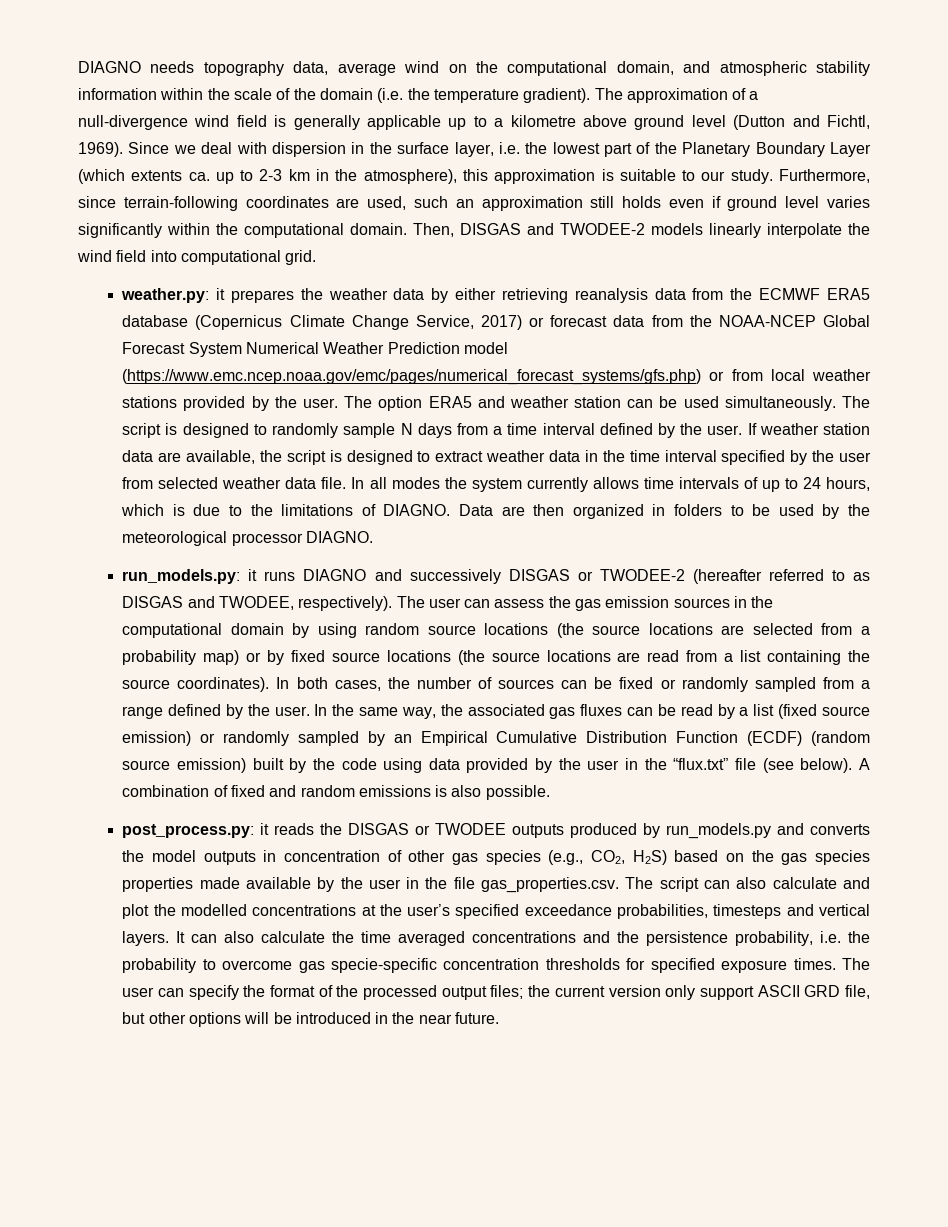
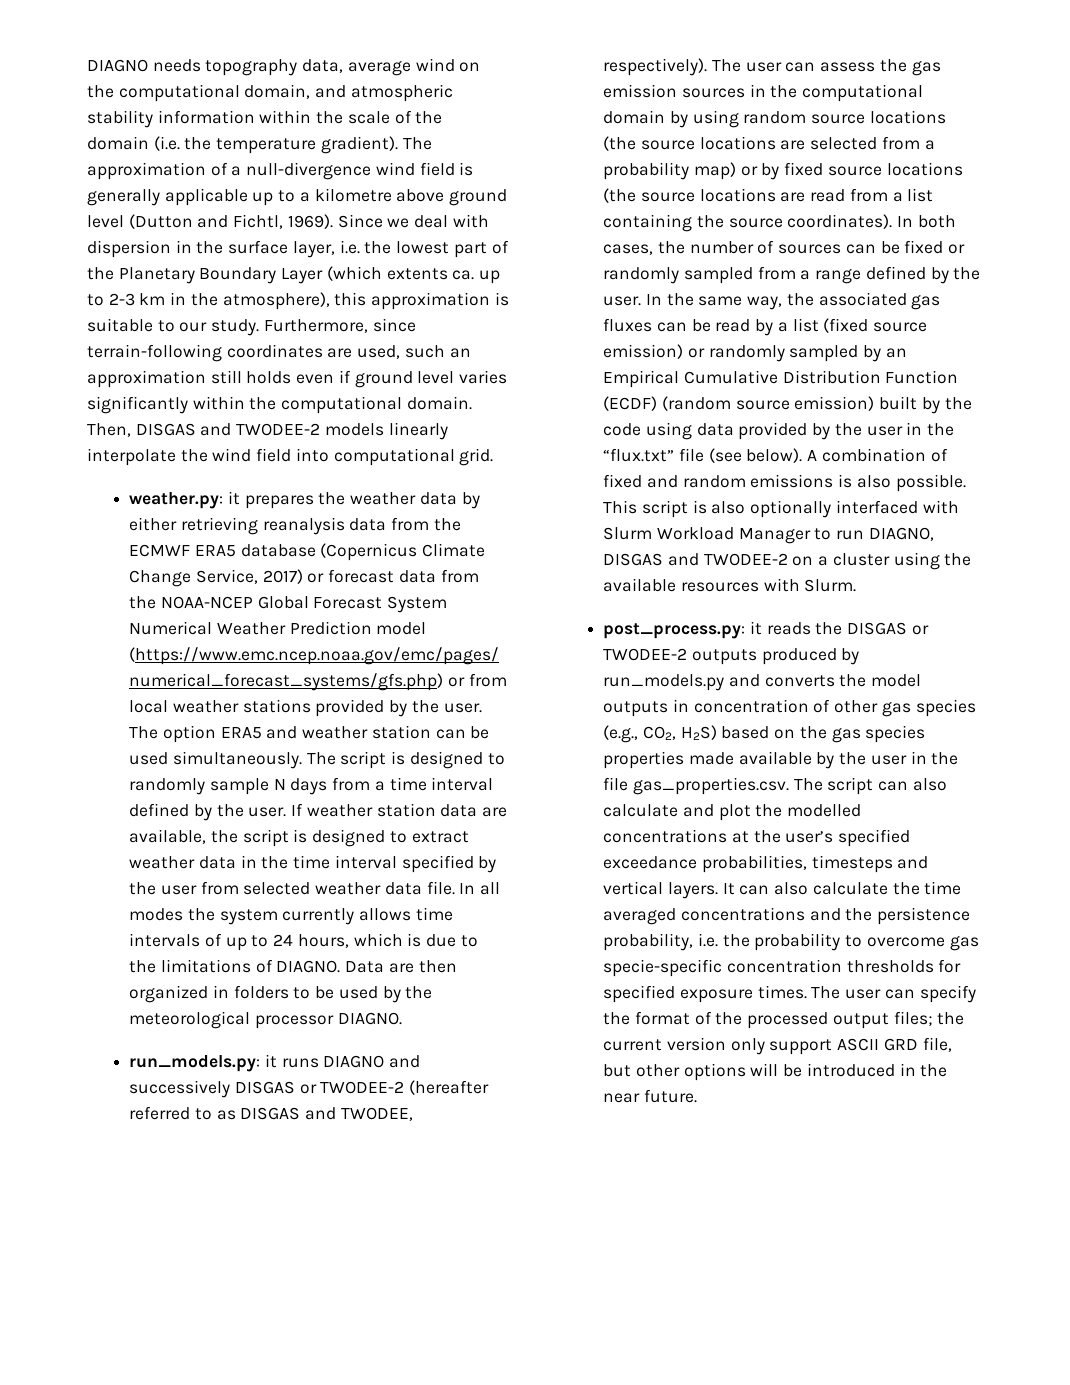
(550, 792) none -> [603,500,959,518] [603,527,934,544] [603,552,972,570] [603,578,857,592] This script is also optionally interfaced with Slurm Workload Manager to run DIAGNO, DISGAS and TWODEE-2 on a cluster using the available resources with Slurm.
[435,823,507,835] TWODEE -> [603,648,688,661] TWODEE-2

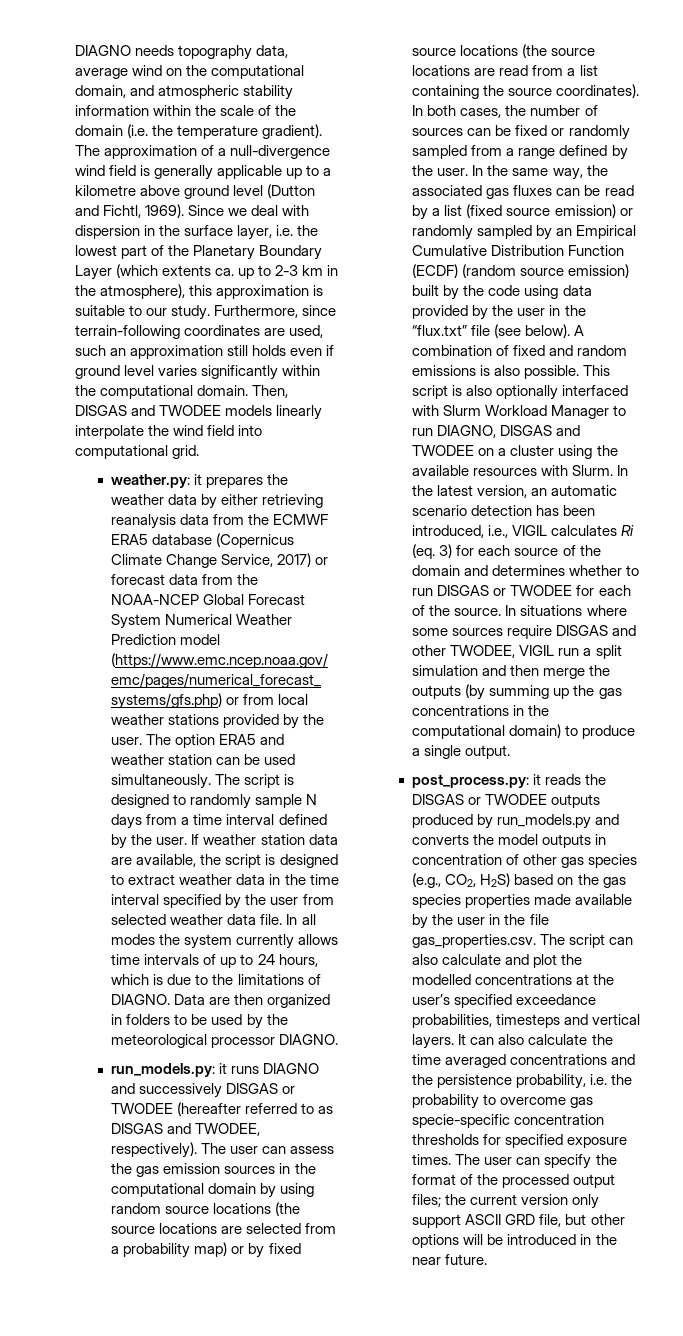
[236,423,321,436] TWODEE-2 -> [159,405,222,416] TWODEE
[320,1081,405,1094] TWODEE-2 -> [111,1103,174,1114] TWODEE
[703,553,788,566] TWODEE-2 -> [412,445,475,456] TWODEE
(857, 585) none -> [617,465,629,476] [412,485,618,498] [412,505,596,516] [412,525,635,538] [412,544,601,559] [412,565,640,576] [412,585,631,596] [412,605,627,616] [412,625,637,639] [412,645,622,659] [412,665,611,679] [412,684,622,700] [412,705,550,716] [412,724,636,739] [412,745,511,759] In the latest version, an automatic scenario detection has been introduced, i.e., VIGIL calculates Ri (eq. 3) for each source of the domain and determines whether to run DISGAS or TWODEE for each of the source. In situations where some sources require DISGAS and other TWODEE, VIGIL run a split simulation and then merge the outputs (by summing up the gas concentrations in the computational domain) to produce a single output.
[603,648,688,661] TWODEE-2 -> [485,794,548,805] TWODEE

